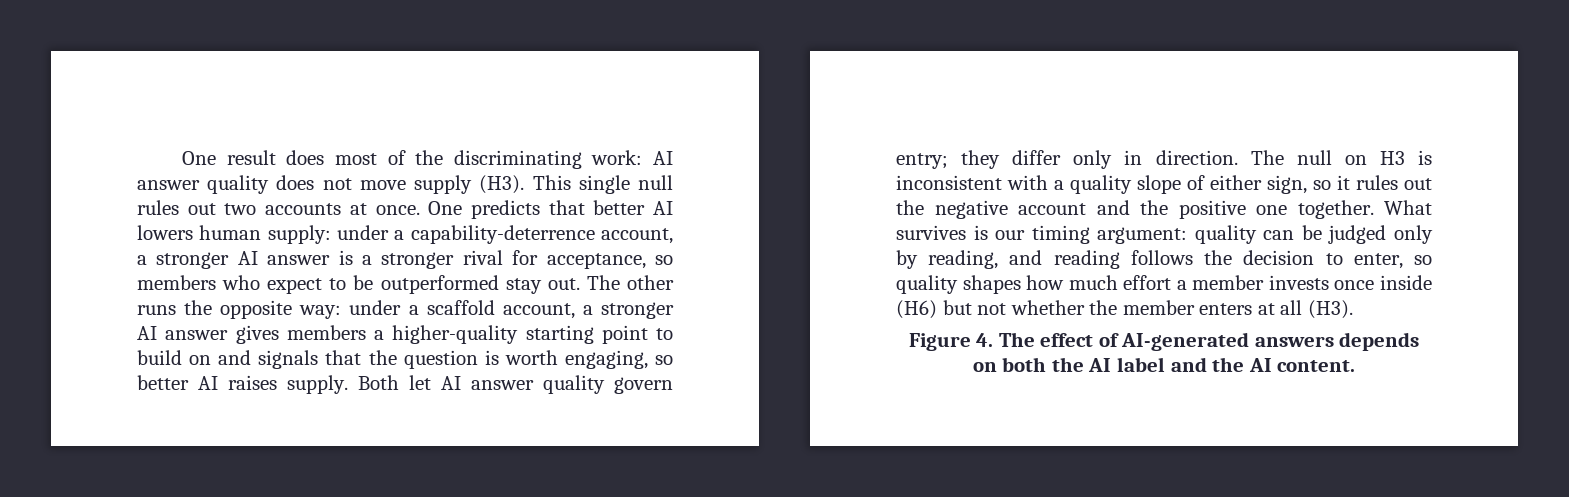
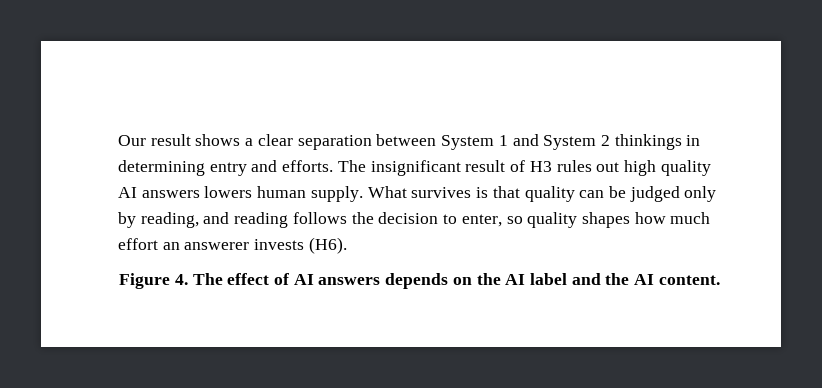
[182,150,673,169] [137,175,673,194] [137,200,673,219] [137,225,673,244] [137,250,673,269] [137,275,675,294] [137,300,675,319] [137,325,673,344] [137,350,674,369] [137,375,673,394] [896,150,1432,169] [896,175,1432,194] [896,200,1432,219] [896,225,1188,244] One result does most of the discriminating work: AI answer quality does not move supply (H3). This single null rules out two accounts at once. One predicts that better AI lowers human supply: under a capability-deterrence account, a stronger AI answer is a stronger rival for acceptance, so members who expect to be outperformed stay out. The other runs the opposite way: under a scaffold account, a stronger AI answer gives members a higher-quality starting point to build on and signals that the question is worth engaging, so better AI raises supply. Both let AI answer quality govern entry; they differ only in direction. The null on H3 is inconsistent with a quality slope of either sign, so it rules out the negative account and the positive one together. What survives is our timing argument: -> [118,134,701,150] [118,160,711,176] [118,186,520,202] Our result shows a clear separation between System 1 and System 2 thinkings in determining entry and efforts. The insignificant result of H3 rules out high quality AI answers lowers human supply. What survives is that
[1176,275,1432,290] [896,300,1353,319] a member invests once inside (H6) but not whether the member enters at all (H3). -> [162,237,347,254] an answerer invests (H6).
[1121,332,1250,351] AI-generated -> [293,274,314,285] AI
[1002,357,1047,372] both -> (472, 281) none

